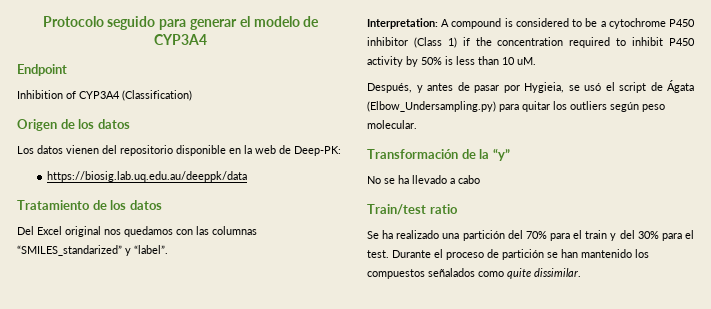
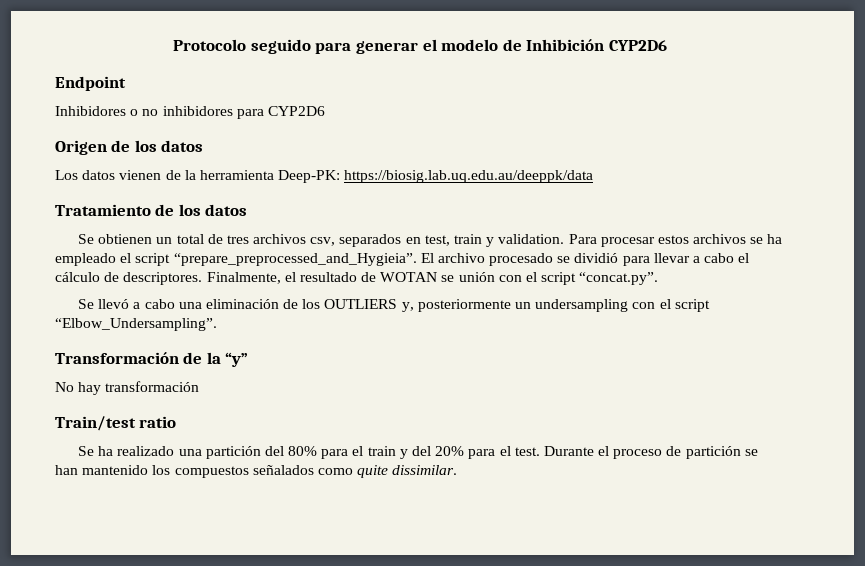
[154,34,207,45] CYP3A4 -> [526,39,667,51] Inhibición CYP2D6
[17,90,192,101] Inhibition of CYP3A4 (Classification) -> [55,106,325,119] Inhibidores o no inhibidores para CYP2D6
[102,145,291,156] del repositorio disponible en la web de -> [165,170,274,180] de la herramienta
(341, 151) // -> (341, 176) none
[17,226,257,237] [17,245,168,256] [367,18,695,29] [367,37,695,48] [367,56,536,67] [367,80,694,93] [367,101,665,112] [367,120,417,129] Del Excel original nos quedamos con las columnas “SMILES_standarized” y “label”. // Interpretation: A compound is considered to be a cytochrome P450 inhibitor (Class 1) if the concentration required to inhibit P450 activity by 50% is less than 10 uM. // Después, y antes de pasar por Hygieia, se usó el script de Ágata (Elbow_Undersampling.py) para quitar los outliers según peso molecular. -> [77,234,783,247] [55,253,750,266] [55,272,659,285] [77,299,710,312] [55,318,217,331] Se obtienen un total de tres archivos csv, separados en test, train y validation. Para procesar estos archivos se ha empleado el script “prepare_preprocessed_and_Hygieia”. El archivo procesado se dividió para llevar a cabo el cálculo de descriptores. Finalmente, el resultado de WOTAN se unión con el script “concat.py”. // Se llevó a cabo una eliminación de los OUTLIERS y, posteriormente un undersampling con el script “Elbow_Undersampling”.
[384,175,480,184] se ha llevado a cabo -> [78,381,200,395] hay transformación
[525,231,547,239] 70% -> [288,446,318,456] 80%
[637,231,659,239] 30% -> [435,446,465,456] 20%

